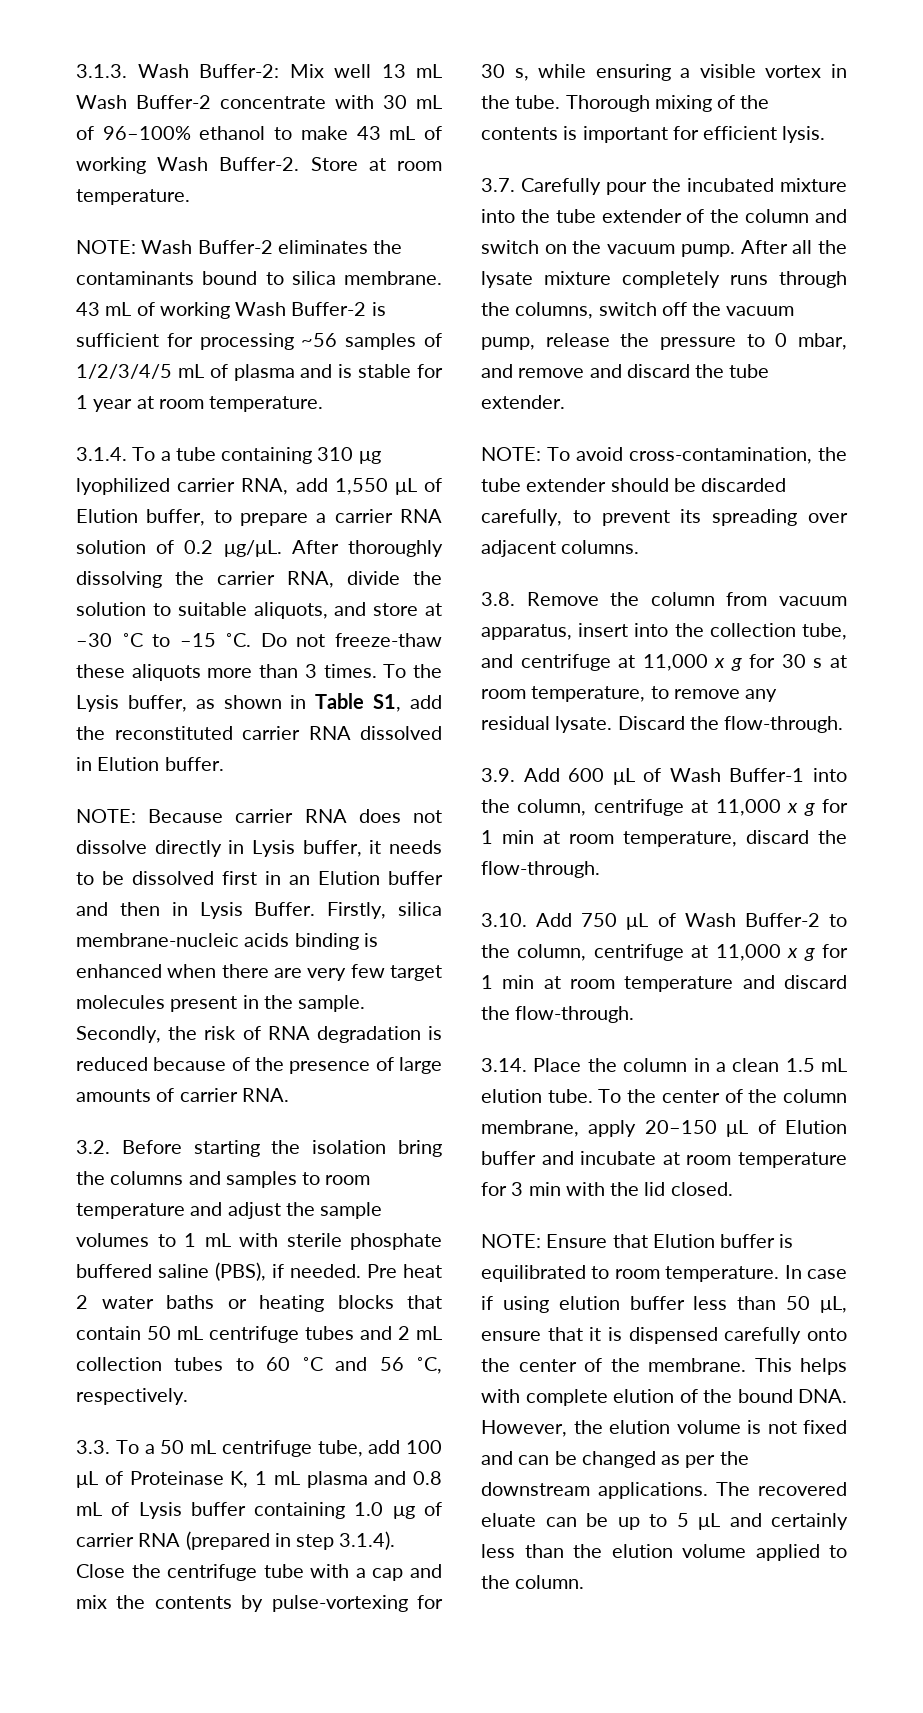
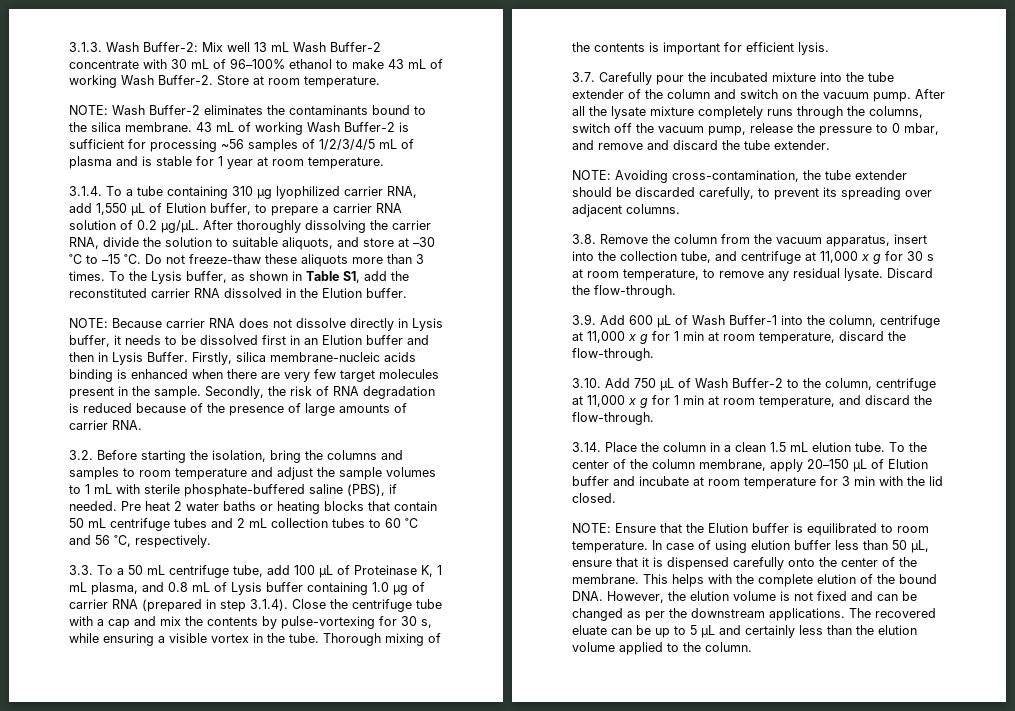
(284, 278) none -> [69,122,87,132] the
(92, 764) none -> [300,288,318,298] the
[312,1140,387,1154] isolation -> [212,450,266,462] isolation,
[350,1233,442,1250] [76,1264,152,1278] phosphate buffered -> [184,484,305,497] phosphate-buffered
[306,1471,368,1488] plasma -> [91,582,138,595] plasma,
[547,447,623,461] To avoid -> [615,170,668,183] Avoiding
(768, 599) none -> [754,234,772,244] the
[624,976,734,992] temperature -> [759,396,835,408] temperature,
(648, 1241) none -> [686,523,704,533] the
[481,1296,493,1310] if -> [698,540,711,550] of
(520, 1396) none -> [736,574,754,584] the

